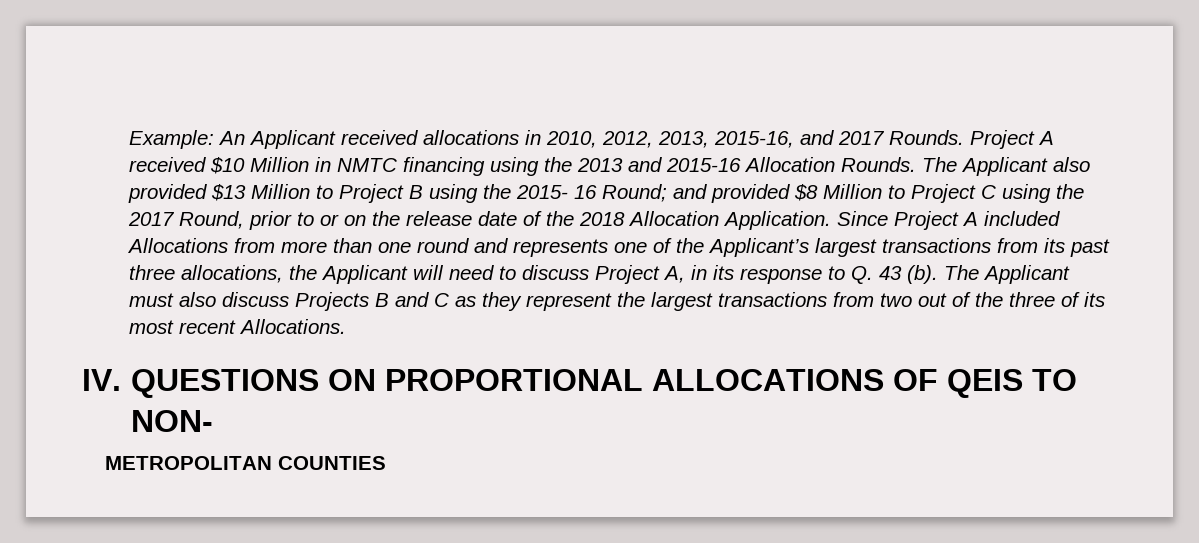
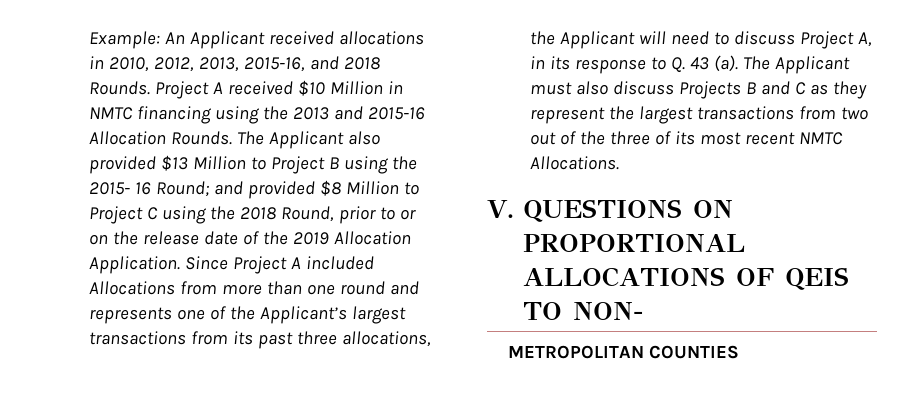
[837,131,885,145] 2017 -> [343,57,380,70] 2018
[127,212,175,226] 2017 -> [239,207,276,220] 2018
[578,212,625,226] 2018 -> [292,232,329,245] 2019
[906,265,938,284] (b). -> [713,55,738,72] (a).
(236, 327) none -> [798,132,843,145] NMTC
[82,369,121,391] IV. -> [487,200,514,218] V.

